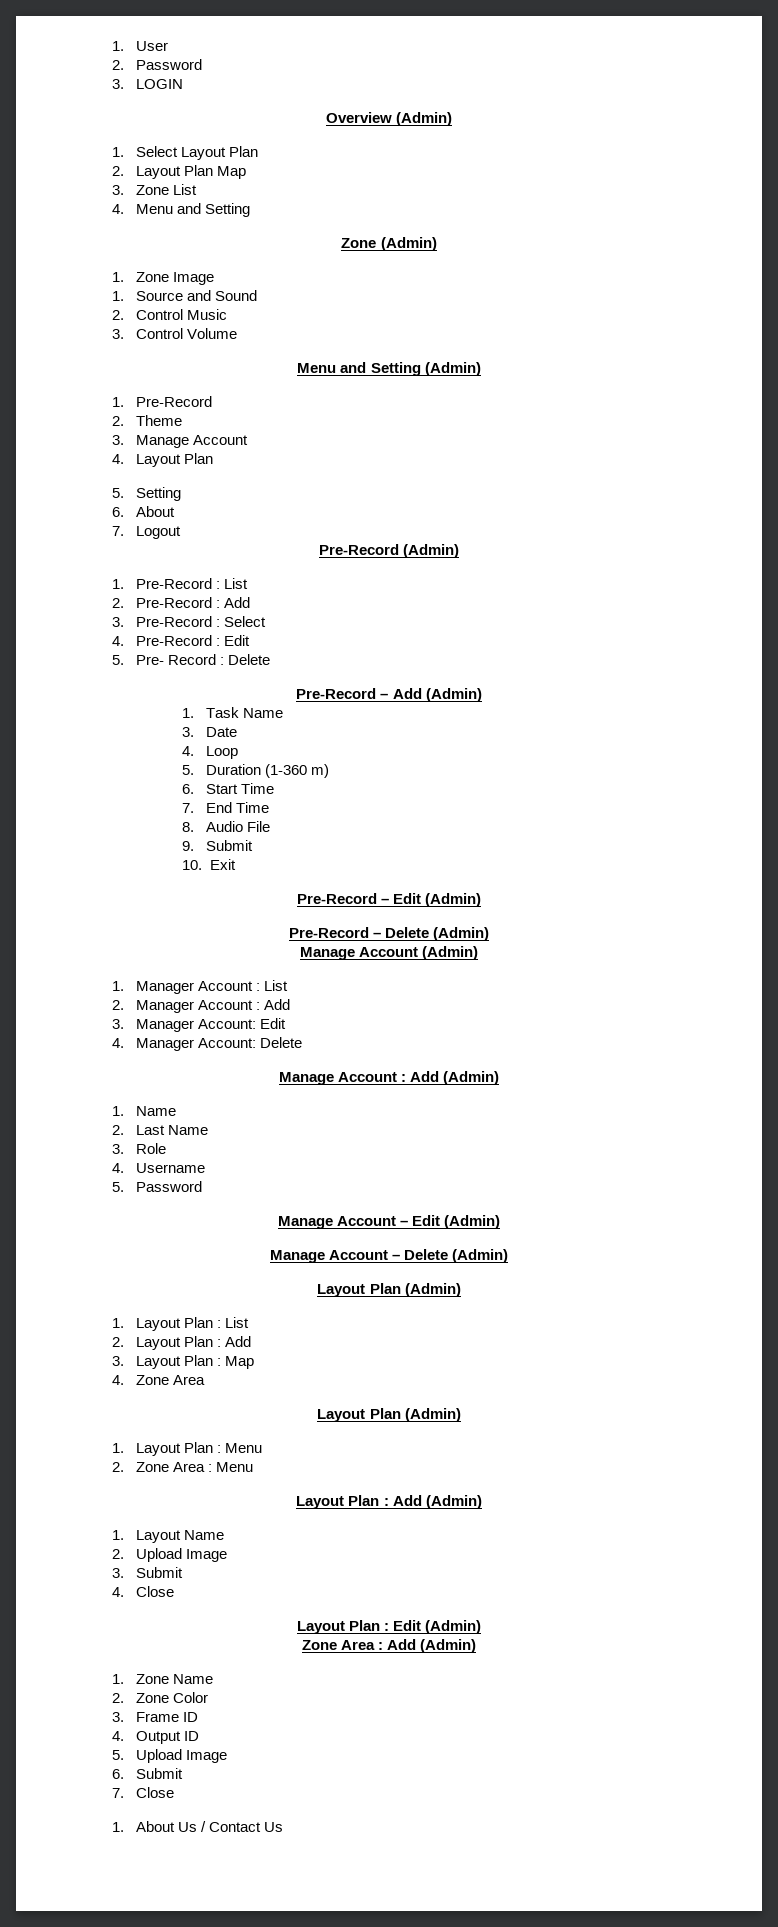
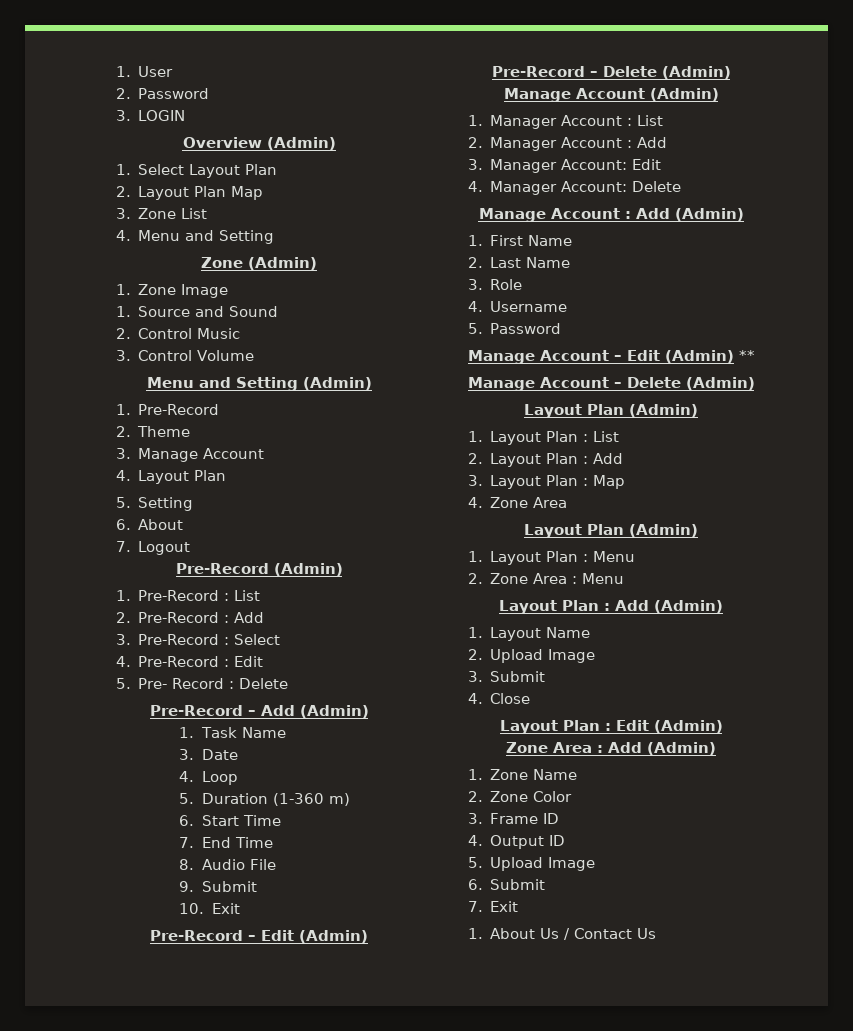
(125, 1111) none -> [490,235,524,246] First
(501, 1222) none -> [738,350,755,361] **
[135,1787,174,1798] Close -> [490,901,519,912] Exit

